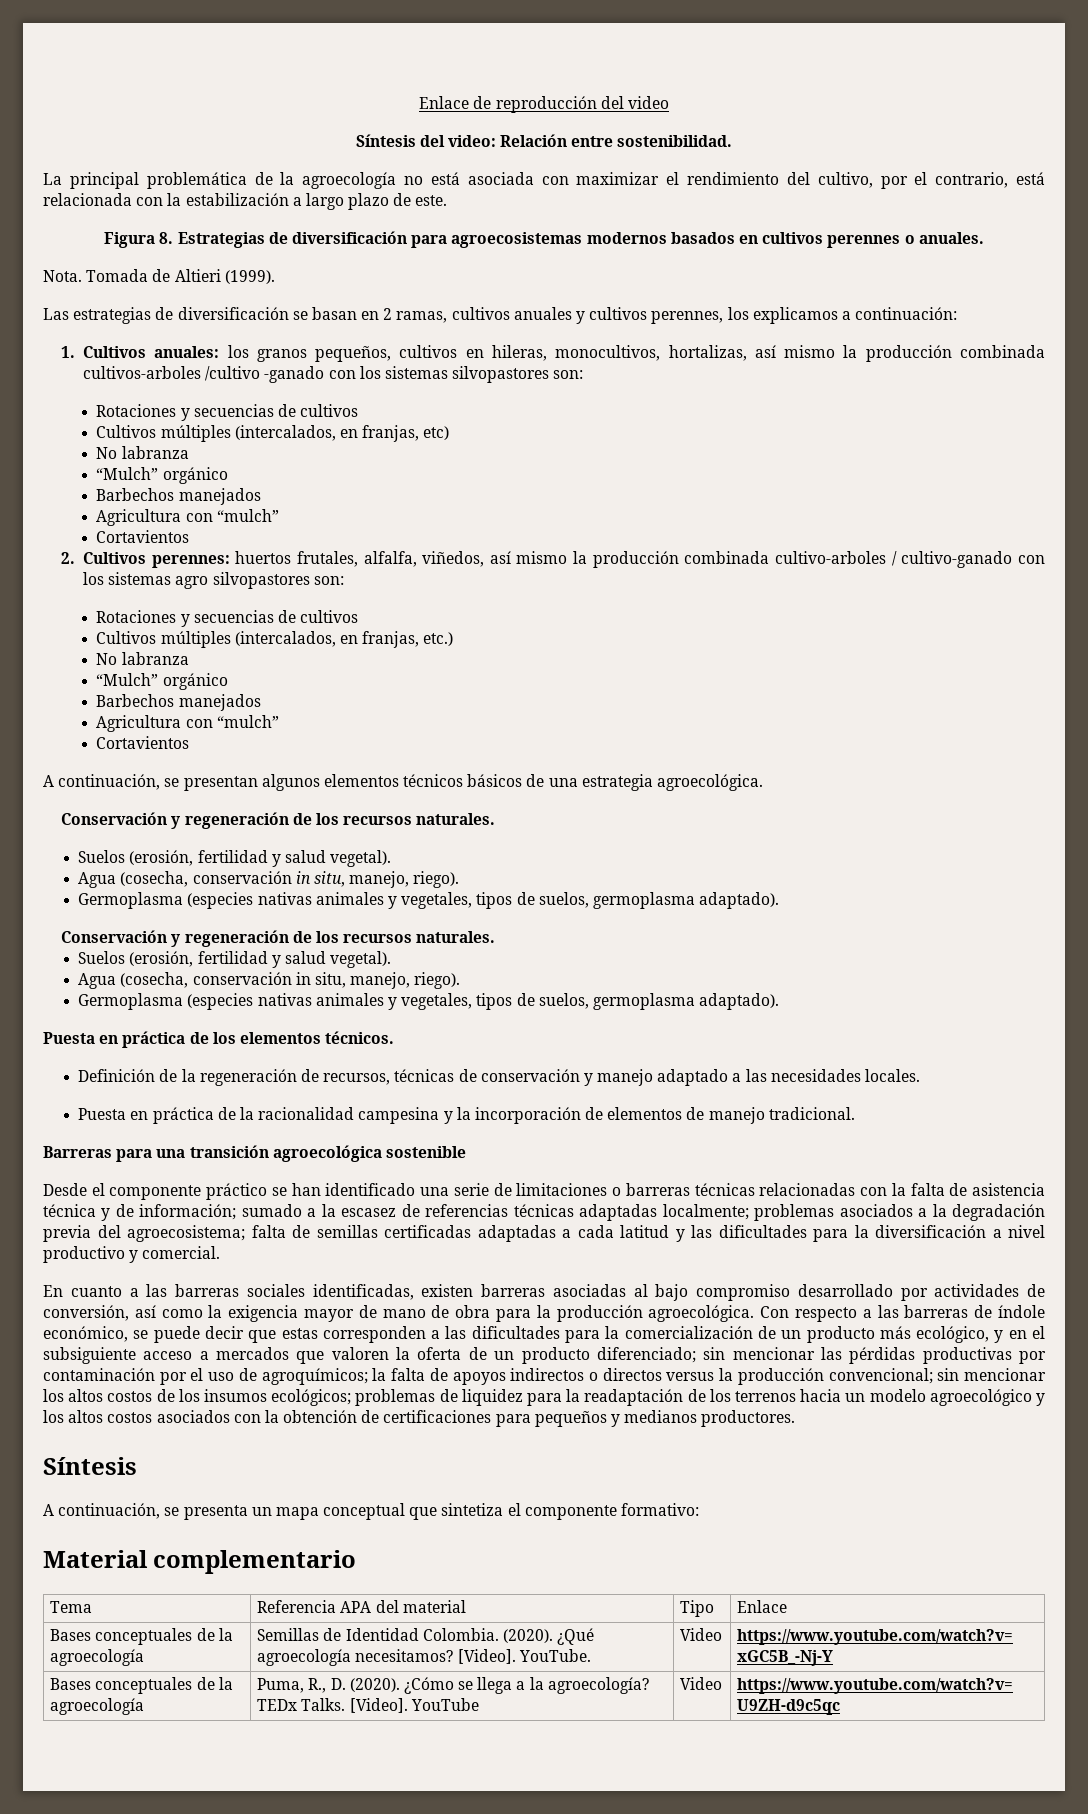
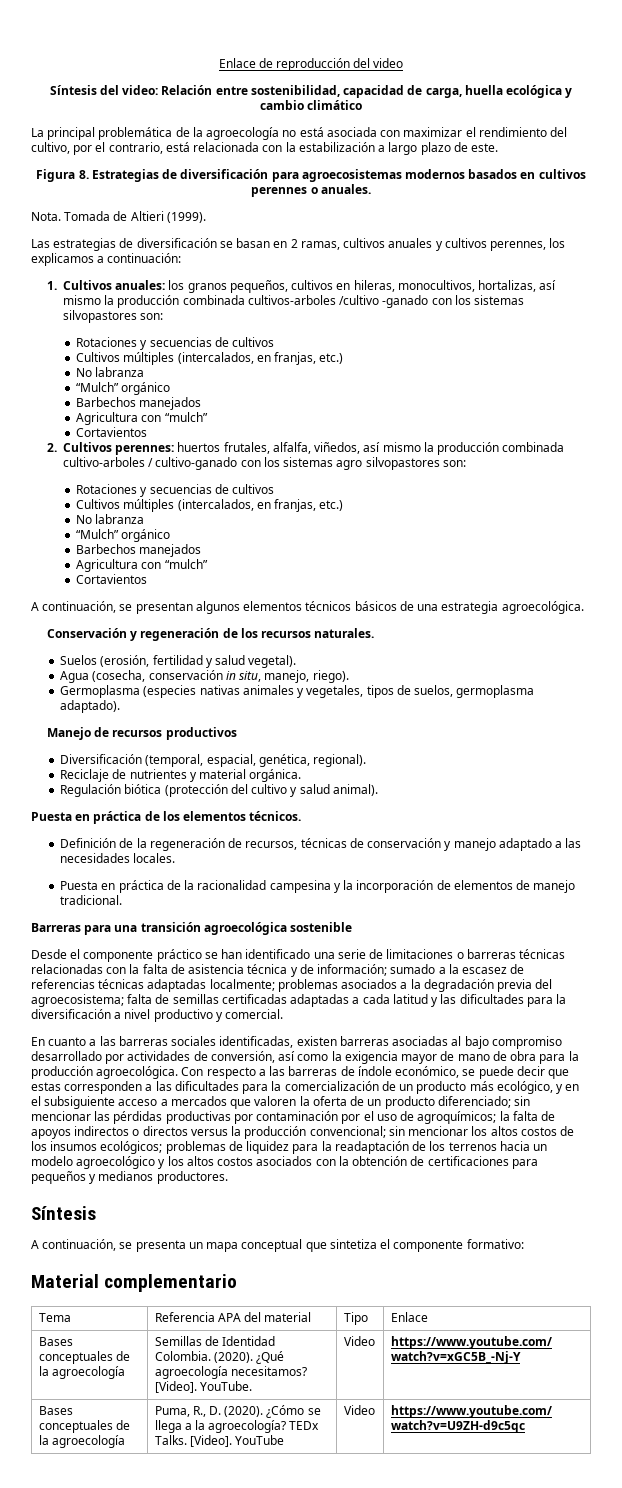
[617,135,733,147] sostenibilidad. -> [250,85,573,98] [259,100,363,110] sostenibilidad, capacidad de carga, huella ecológica y cambio climático
[423,426,450,440] etc) -> [319,353,344,364] etc.)
[61,930,496,947] [78,951,392,968] [78,972,461,989] [78,993,780,1010] Conservación y regeneración de los recursos naturales. // Suelos (erosión, fertilidad y salud vegetal). // Agua (cosecha, conservación in situ, manejo, riego). // Germoplasma (especies nativas animales y vegetales, tipos de suelos, germoplasma adaptado). -> [46,727,237,740] [60,754,367,767] [60,769,302,782] [60,784,378,797] Manejo de recursos productivos // Diversificación (temporal, espacial, genética, regional). // Reciclaje de nutrientes y material orgánica. // Regulación biótica (protección del cultivo y salud animal).

